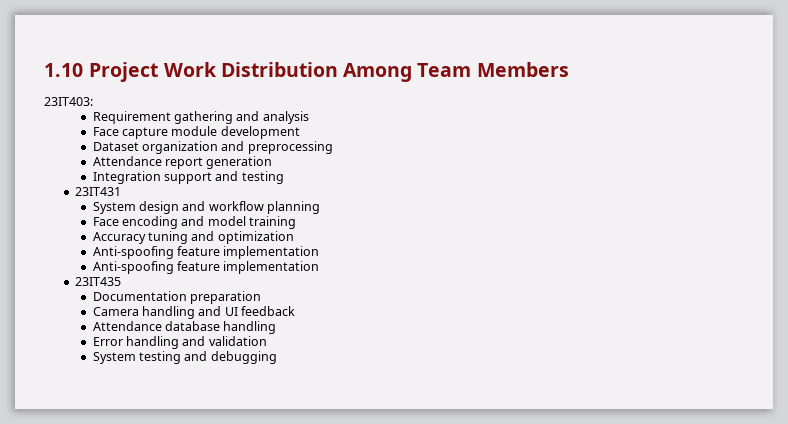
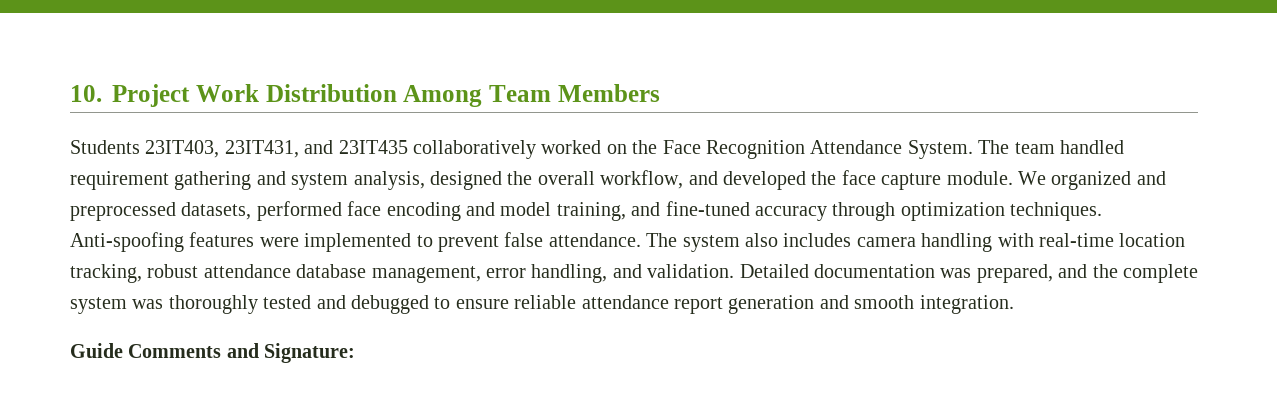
[44,63,83,77] 1.10 -> [70,85,102,102] 10.
[44,97,93,106] [92,111,309,124] [92,126,300,139] [92,141,333,154] [92,156,273,169] [92,171,284,184] [75,187,122,196] [92,201,321,214] [92,216,297,229] [92,231,294,244] [92,246,320,259] [92,261,320,274] [75,277,122,286] [92,291,262,304] [92,306,296,319] [92,321,277,334] [92,336,267,349] [92,351,277,364] 23IT403: // Requirement gathering and analysis // Face capture module development // Dataset organization and preprocessing // Attendance report generation // Integration support and testing // 23IT431 // System design and workflow planning // Face encoding and model training // Accuracy tuning and optimization // Anti-spoofing feature implementation // Anti-spoofing feature implementation // 23IT435 // Documentation preparation // Camera handling and UI feedback // Attendance database handling // Error handling and validation // System testing and debugging -> [70,140,1124,159] [70,170,1166,190] [70,201,1103,221] [70,232,1186,252] [70,264,1198,283] [70,295,1014,314] [70,343,356,363] Students 23IT403, 23IT431, and 23IT435 collaboratively worked on the Face Recognition Attendance System. The team handled requirement gathering and system analysis, designed the overall workflow, and developed the face capture module. We organized and preprocessed datasets, performed face encoding and model training, and fine-tuned accuracy through optimization techniques. Anti-spoofing features were implemented to prevent false attendance. The system also includes camera handling with real-time location tracking, robust attendance database management, error handling, and validation. Detailed documentation was prepared, and the complete system was thoroughly tested and debugged to ensure reliable attendance report generation and smooth integration. // Guide Comments and Signature:

